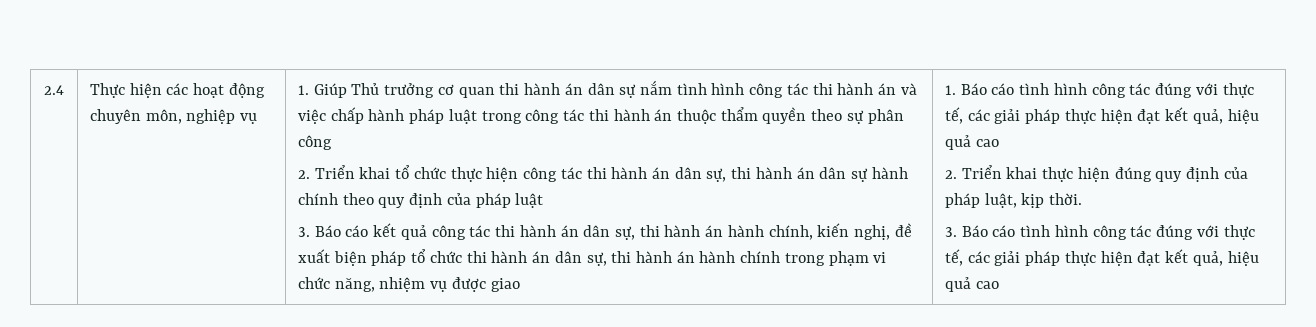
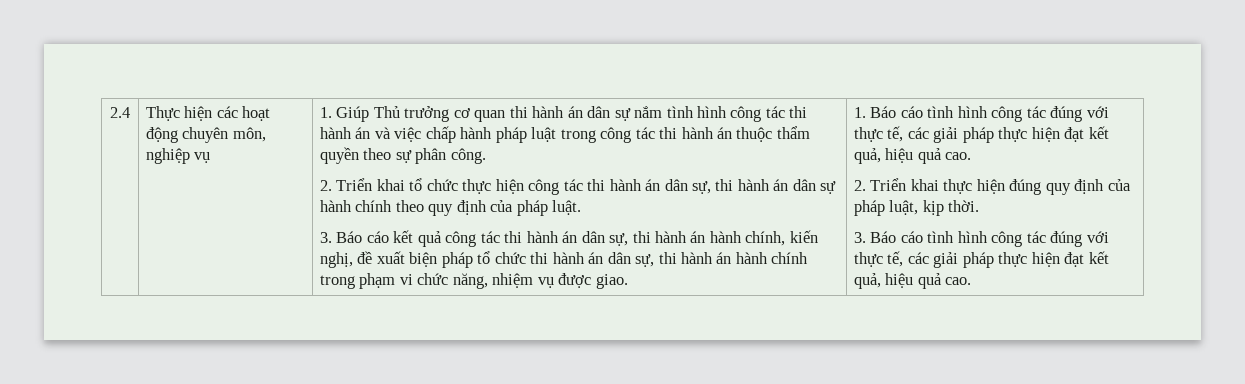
[298,135,333,150] công -> [450,148,486,164] công.
[515,193,544,208] luật -> [552,200,582,215] luật.
[490,278,520,292] giao -> [595,274,628,289] giao.
[975,139,999,147] cao -> [945,152,972,160] cao.
[975,281,999,289] cao -> [945,277,972,285] cao.

